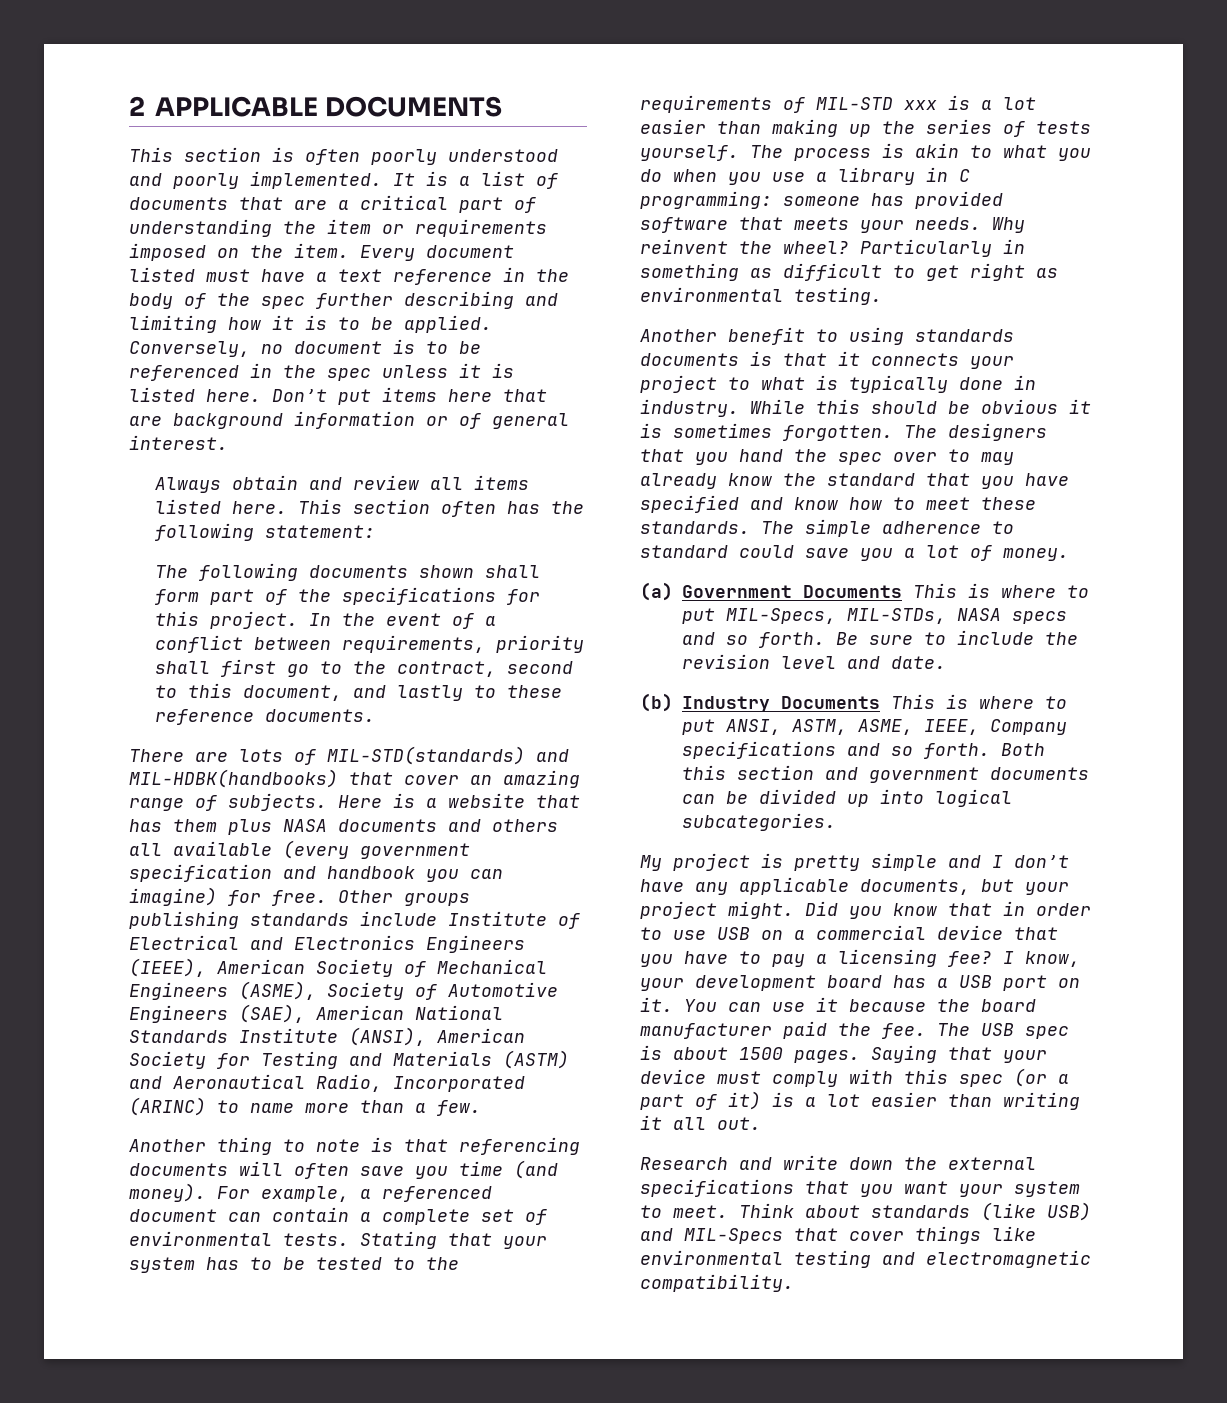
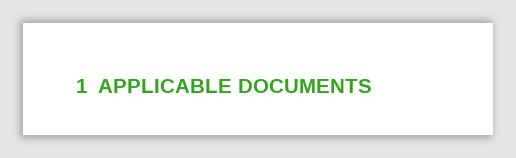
[129,96,145,116] 2 -> [76,79,87,93] 1
[129,147,558,165] [129,171,558,189] [129,195,536,213] [129,219,547,237] [129,243,514,261] [129,267,569,285] [129,291,558,309] [129,315,492,333] [129,339,481,357] [129,363,514,381] [129,387,547,405] [129,411,569,429] [129,435,228,450] [155,475,530,493] [155,499,585,517] [155,523,376,541] [155,563,541,581] [155,587,541,605] [155,611,497,629] [155,635,585,653] [155,659,574,677] [155,683,563,701] [155,709,376,725] [129,746,569,765] [129,769,580,788] [129,793,580,811] [129,819,558,835] [129,840,470,859] [129,864,503,882] [129,887,470,906] [129,911,580,929] [129,935,525,953] [129,958,547,977] [129,981,558,1000] [129,1004,503,1023] [129,1027,525,1046] [129,1050,569,1069] [129,1074,525,1092] [129,1097,481,1116] [129,1137,580,1155] [129,1160,558,1179] [129,1183,492,1202] [129,1207,547,1225] [129,1231,547,1249] [129,1257,459,1273] [640,95,1036,113] [640,119,1091,137] [640,143,1091,161] [640,167,970,185] [640,191,1003,209] [640,217,1025,233] [640,239,1025,257] [640,263,1058,281] [640,287,882,305] [640,327,1014,345] [640,351,1014,369] [640,375,1036,393] [640,399,1091,417] [640,423,1047,441] [640,449,1014,465] [640,473,1069,489] [640,495,1036,513] [640,519,1014,537] [640,545,1069,561] [640,582,1089,601] [682,608,1067,624] [682,630,1078,648] [682,654,946,669] [640,693,1067,712] [682,719,1067,735] [682,741,1045,759] [682,765,1089,783] [682,789,1012,807] [682,813,836,831] [640,853,1069,871] [640,877,1069,895] [640,901,1091,919] [640,925,1058,940] [640,949,1080,967] [640,975,1080,991] [640,997,1036,1012] [640,1021,1069,1039] [640,1045,1047,1063] [640,1068,1069,1087] [640,1091,1080,1110] [640,1115,761,1130] [640,1155,1036,1170] [640,1179,1080,1197] [640,1202,1091,1221] [640,1226,1036,1244] [640,1250,1091,1268] [640,1274,794,1292] // This section is often poorly understood and poorly implemented. It is a list of documents that are a critical part of understanding the item or requirements imposed on the item. Every document listed must have a text reference in the body of the spec further describing and limiting how it is to be applied. Conversely, no document is to be referenced in the spec unless it is listed here. Don’t put items here that are background information or of general interest. // Always obtain and review all items listed here. This section often has the following statement: // The following documents shown shall form part of the specifications for this project. In the event of a conflict between requirements, priority shall first go to the contract, second to this document, and lastly to these reference documents. // There are lots of MIL-STD(standards) and MIL-HDBK(handbooks) that cover an amazing range of subjects. Here is a website that has them plus NASA documents and others all available (every government specification and handbook you can imagine) for free. Other groups publishing standards include Institute of Electrical and Electronics Engineers (IEEE), American Society of Mechanical Engineers (ASME), Society of Automotive Engineers (SAE), American National Standards Institute (ANSI), American Society for Testing and Materials (ASTM) and Aeronautical Radio, Incorporated (ARINC) to name more than a few. // Another thing to note is that referencing documents will often save you time (and money). For example, a referenced document can contain a complete set of environmental tests. Stating that your system has to be tested to the requirements of MIL-STD xxx is a lot easier than making up the series of tests yourself. The process is akin to what you do when you use a library in C programming: someone has provided software that meets your needs. Why reinvent the wheel? Particularly in something as difficult to get right as environmental testing. // Another benefit to using standards documents is that it connects your project to what is typically done in industry. While this should be obvious it is sometimes forgotten. The designers that you hand the spec over to may already know the standard that you have specified and know how to meet these standards. The simple adherence to standard could save you a lot of money. // (a) Government Documents This is where to put MIL-Specs, MIL-STDs, NASA specs and so forth. Be sure to include the revision level and date. // (b) Industry Documents This is where to put ANSI, ASTM, ASME, IEEE, Company specifications and so forth. Both this section and government documents can be divided up into logical subcategories. // My project is pretty simple and I don’t have any applicable documents, but your project might. Did you know that in order to use USB on a commercial device that you have to pay a licensing fee? I know, your development board has a USB port on it. You can use it because the board manufacturer paid the fee. The USB spec is about 1500 pages. Saying that your device must comply with this spec (or a part of it) is a lot easier than writing it all out. // Research and write down the external specifications that you want your system to meet. Think about standards (like USB) and MIL-Specs that cover things like environmental testing and electromagnetic compatibility. -> (373, 86) none

